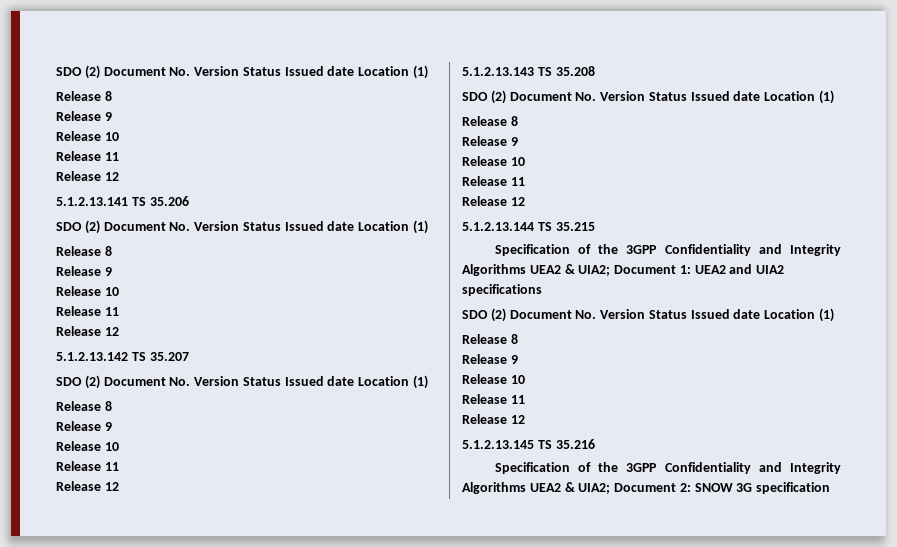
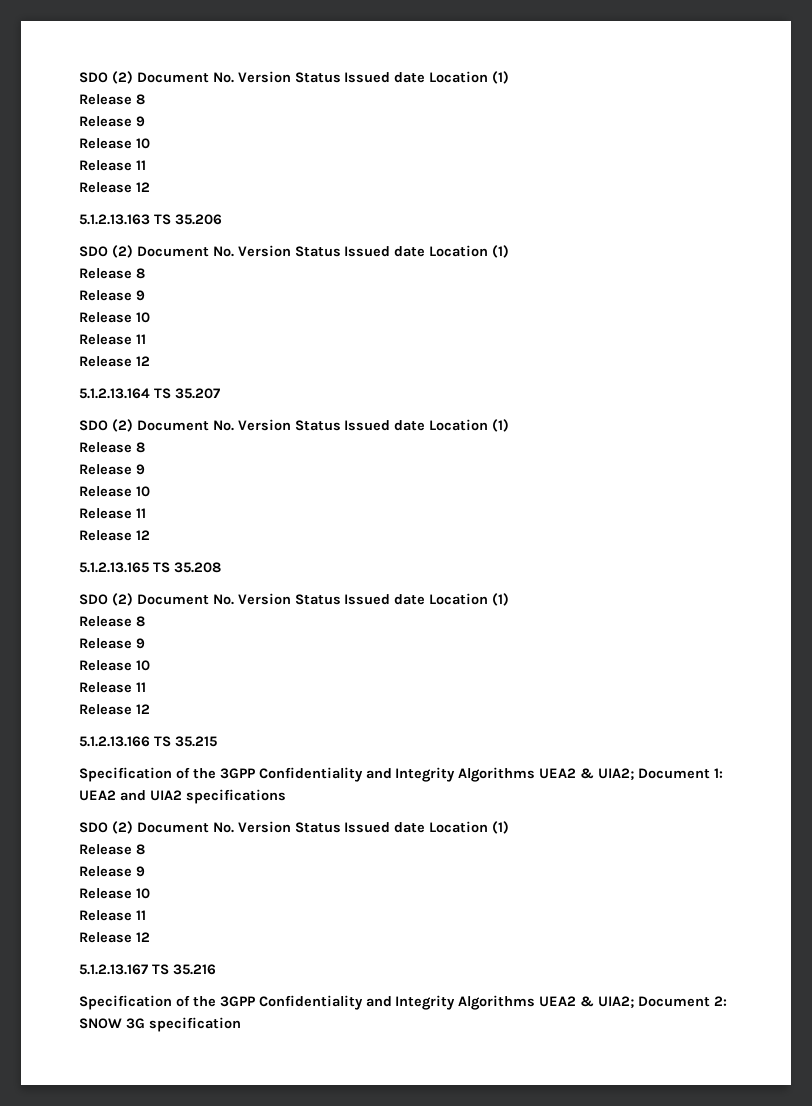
[56,197,128,206] 5.1.2.13.141 -> [79,214,150,225] 5.1.2.13.163
[56,352,128,361] 5.1.2.13.142 -> [79,388,150,399] 5.1.2.13.164
[462,67,534,76] 5.1.2.13.143 -> [79,562,149,573] 5.1.2.13.165
[462,222,534,231] 5.1.2.13.144 -> [79,736,150,747] 5.1.2.13.166
[462,440,534,449] 5.1.2.13.145 -> [79,964,148,975] 5.1.2.13.167

